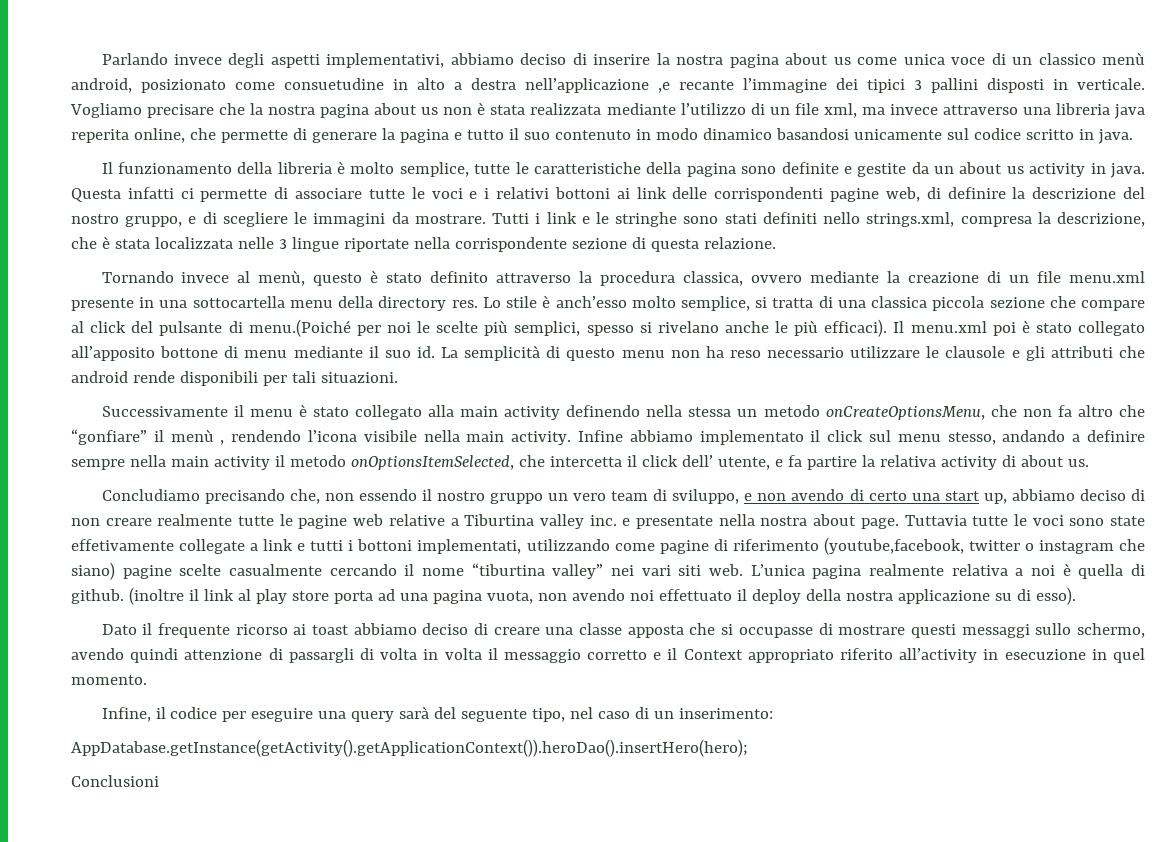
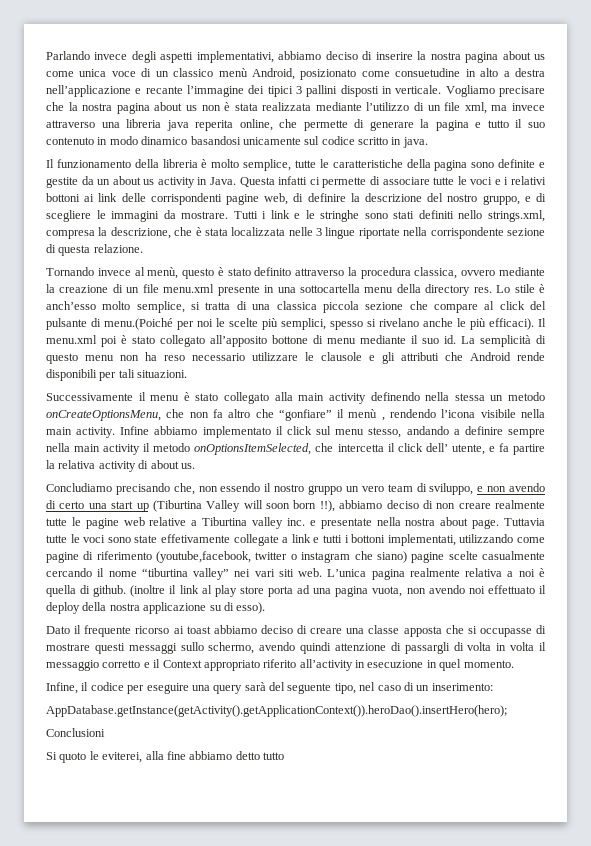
[71,78,132,93] android, -> [252,68,295,80] Android,
[658,82,670,93] ,e -> [135,88,142,94] e
[1109,163,1145,178] java. -> [210,177,237,185] Java.
[71,371,128,383] android -> [470,352,511,361] Android
[983,493,1007,504] up, -> [136,500,335,512] up (Tiburtina Valley will soon born !!),
(159, 781) none -> [46,751,284,763] // Si quoto le eviterei, alla fine abbiamo detto tutto

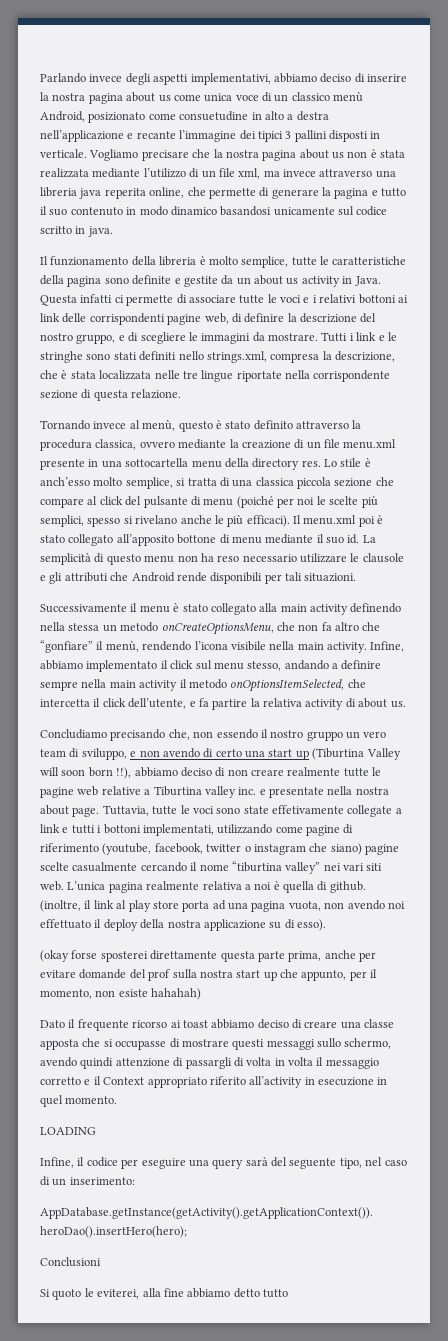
[316,228,323,236] 3 -> [182,371,198,379] tre
[104,318,173,330] menu.(Poiché -> [203,496,274,508] menu (poiché
[348,409,385,421] menù , -> [105,640,139,652] menù,
[120,426,150,435] Infine -> [370,641,405,652] Infine,
[425,443,485,455] dell’ utente, -> [128,698,187,709] dell’utente,
[504,518,546,526] Tuttavia -> [102,805,149,816] Tuttavia,
[156,551,252,563] (youtube,facebook, -> [102,843,203,855] (youtube, facebook,
[130,585,166,597] (inoltre -> [40,900,81,912] (inoltre,
(266, 608) none -> [40,950,376,962] [40,969,378,981] [40,988,202,1000] // (okay forse sposterei direttamente questa parte prima, anche per evitare domande del prof sulla nostra start up che appunto, per il momento, non esiste hahahah)
(514, 664) none -> [40,1127,96,1135] // LOADING

